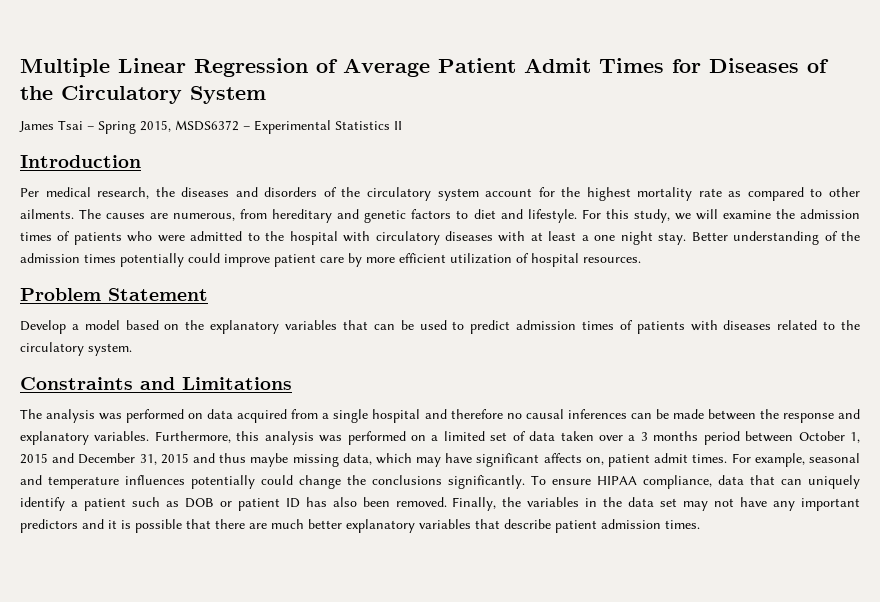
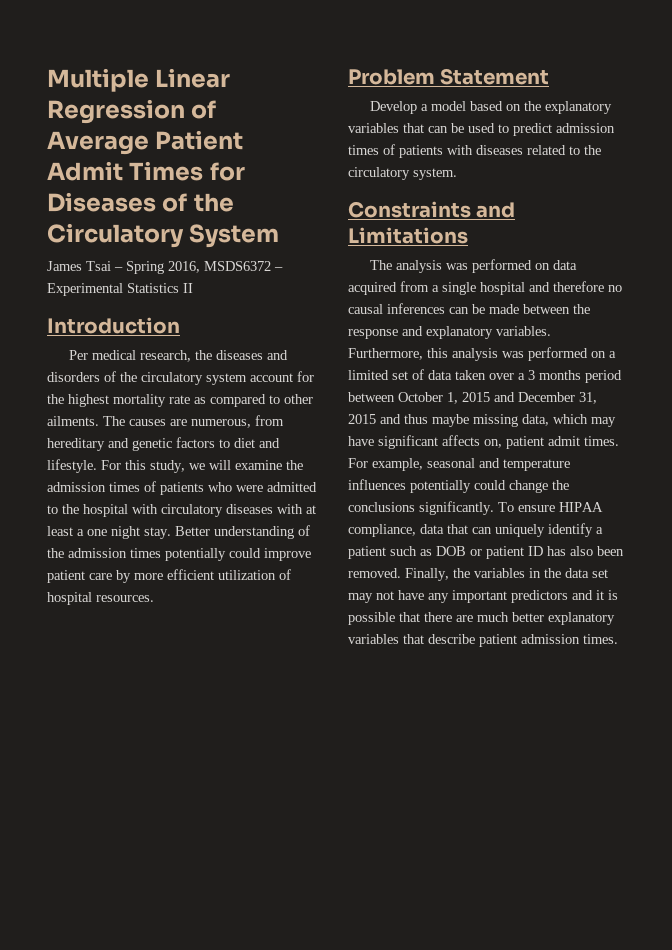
[140,120,171,132] 2015, -> [168,261,200,273] 2016,

